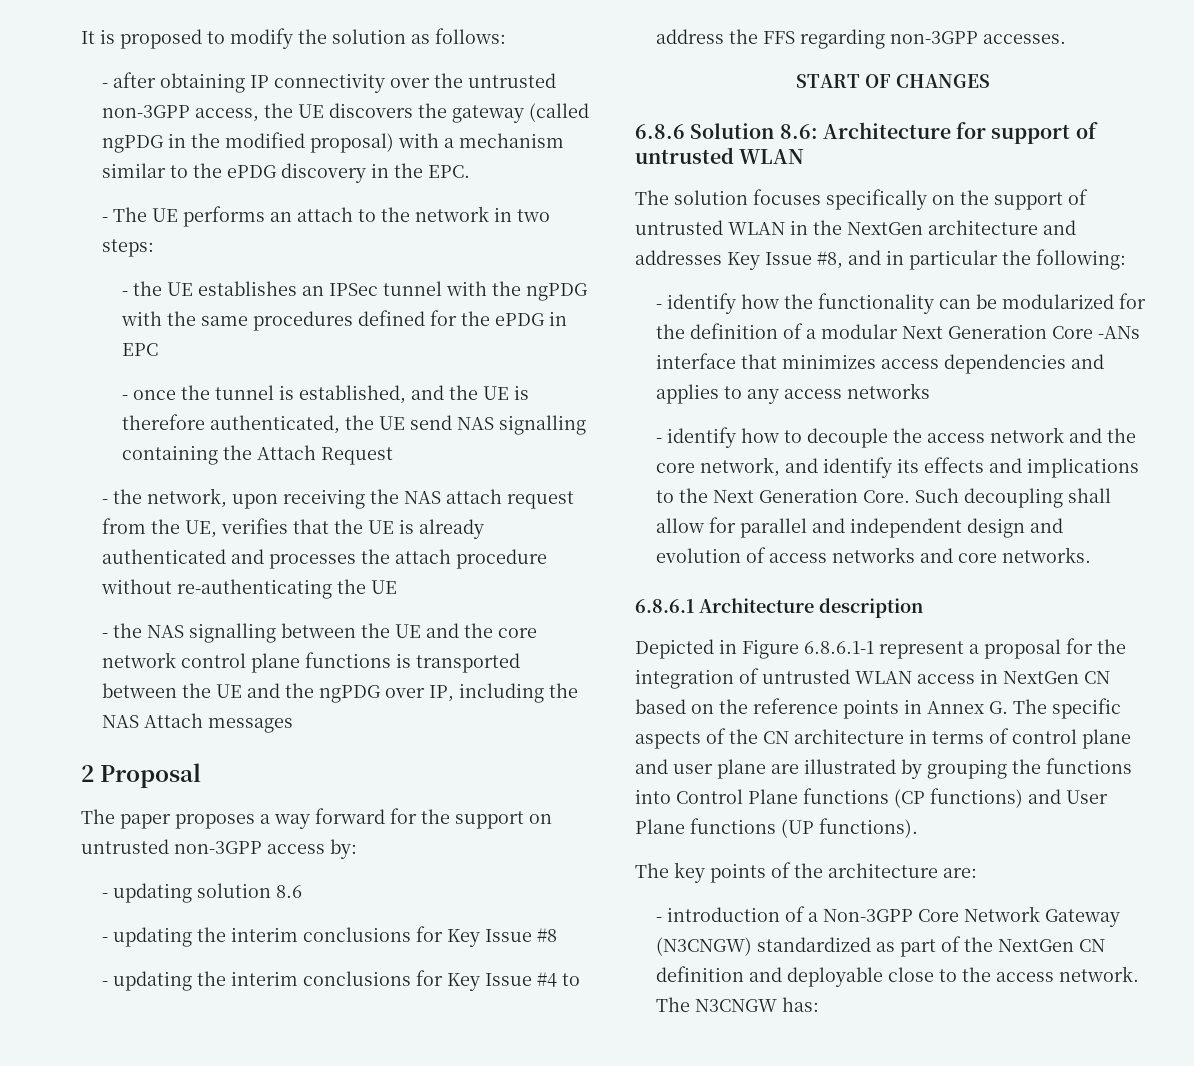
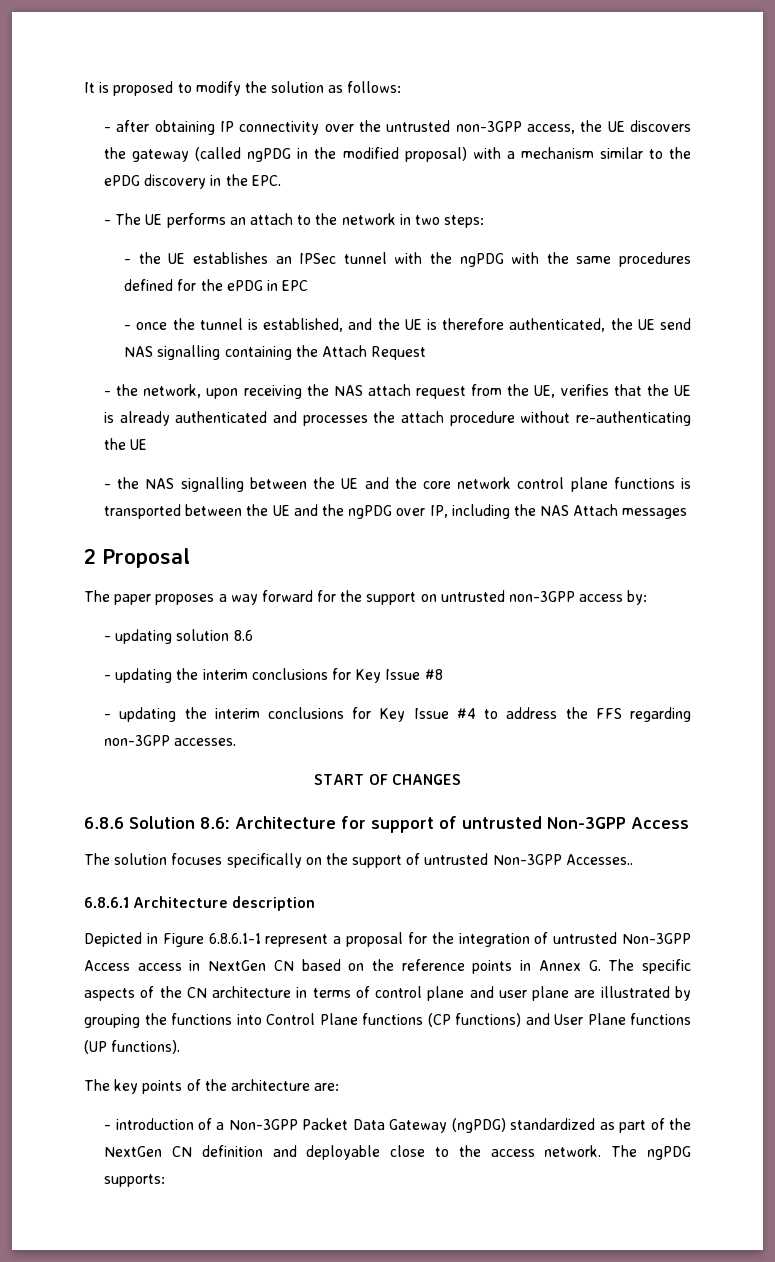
[739,149,805,164] WLAN -> [547,817,689,829] Non-3GPP Access
[728,220,1076,235] [635,249,1126,270] [655,293,1146,314] [655,323,1140,339] [655,353,1104,374] [655,383,930,404] [655,427,1136,448] [655,457,1139,478] [655,488,1111,508] [655,517,1063,538] [655,547,1091,563] WLAN in the NextGen architecture and addresses Key Issue #8, and in particular the following: // - identify how the functionality can be modularized for the definition of a modular Next Generation Core -ANs interface that minimizes access dependencies and applies to any access networks // - identify how to decouple the access network and the core network, and identify its effects and implications to the Next Generation Core. Such decoupling shall allow for parallel and independent design and evolution of access networks and core networks. -> [492,854,633,865] Non-3GPP Accesses..
[855,671,912,684] WLAN -> [621,933,691,944] [84,960,130,971] Non-3GPP Access
[917,906,1120,927] [655,937,752,956] Core Network Gateway (N3CNGW) -> [302,1118,506,1133] Packet Data Gateway (ngPDG)
[694,997,819,1012] N3CNGW has: -> [647,1146,692,1160] [104,1174,166,1187] ngPDG supports:

